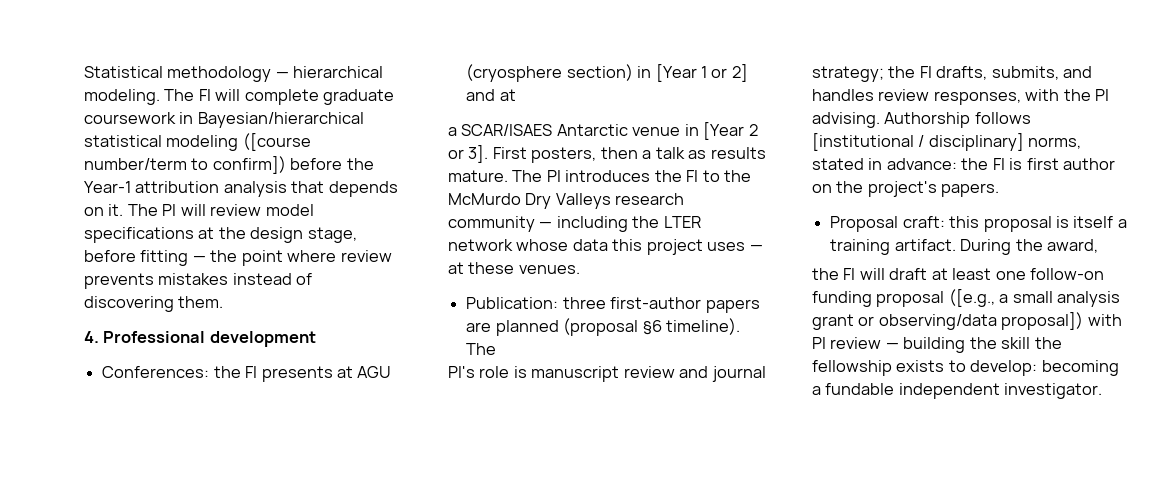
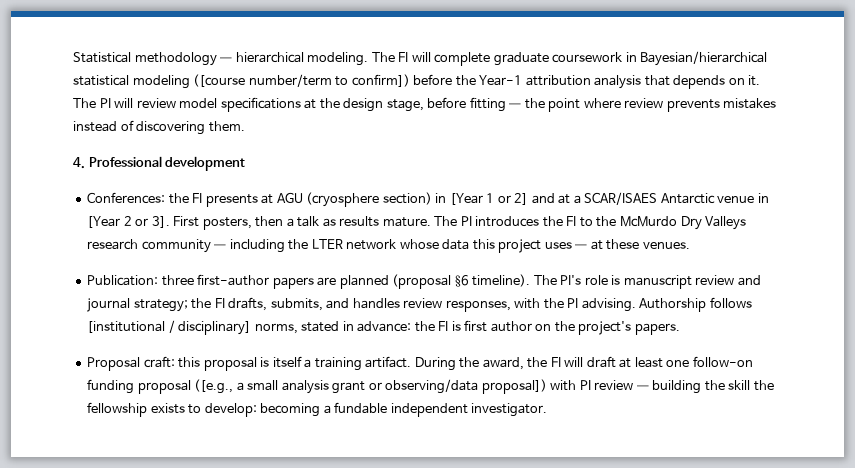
(516, 95) // -> (571, 199) none
(497, 349) // -> (557, 280) none
(1098, 246) // -> (524, 363) none

